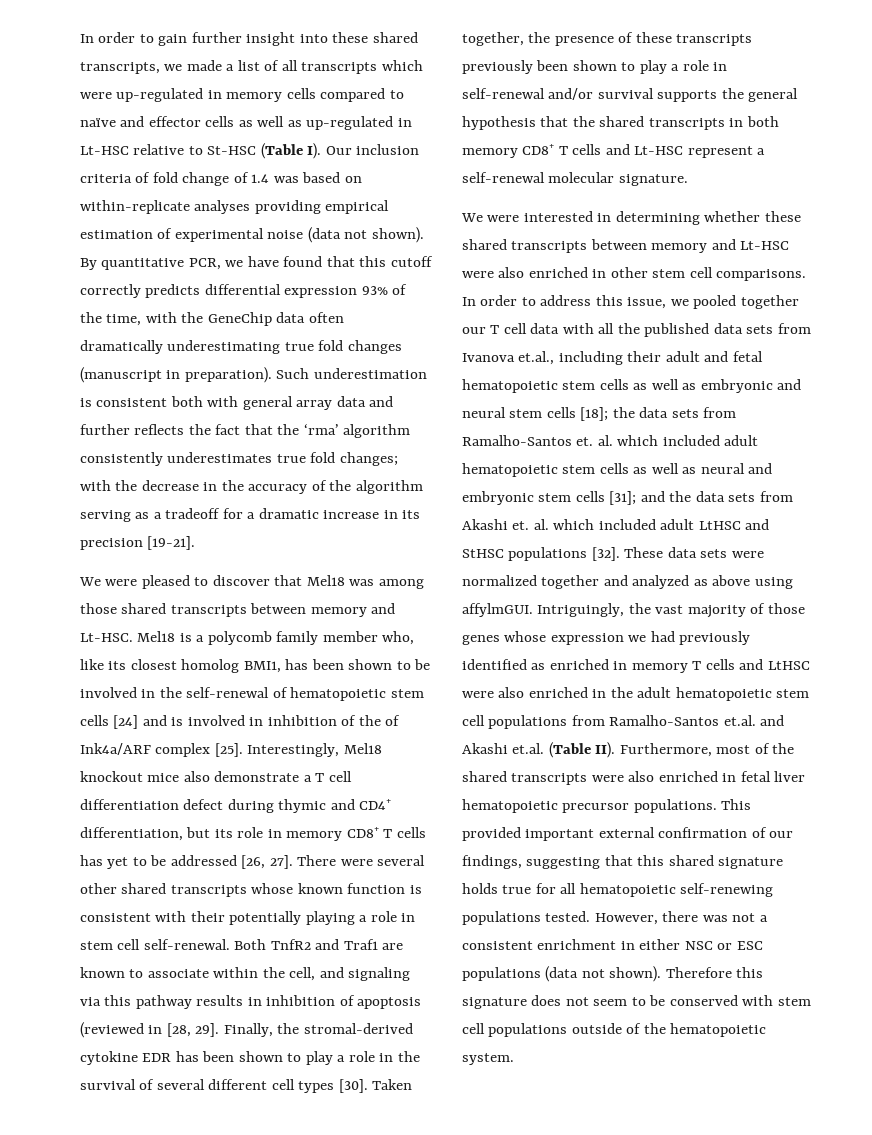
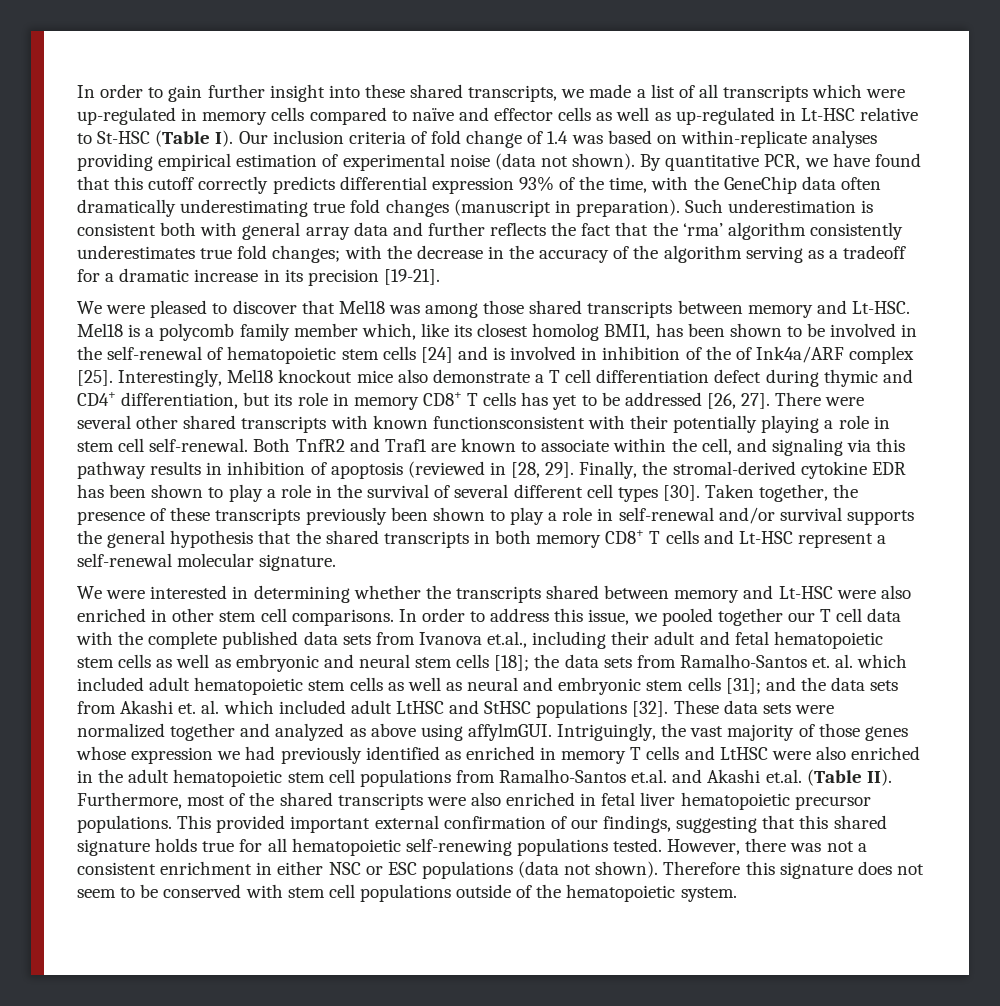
[382,631,415,645] who, -> [361,323,416,340] which,
[251,883,422,894] [80,913,151,922] whose known function is consistent -> [330,415,585,429] with known functionsconsistent
[764,211,801,222] [462,239,588,253] these shared transcripts -> [425,585,600,603] the transcripts shared
[598,323,640,334] all the -> [118,631,218,649] the complete

